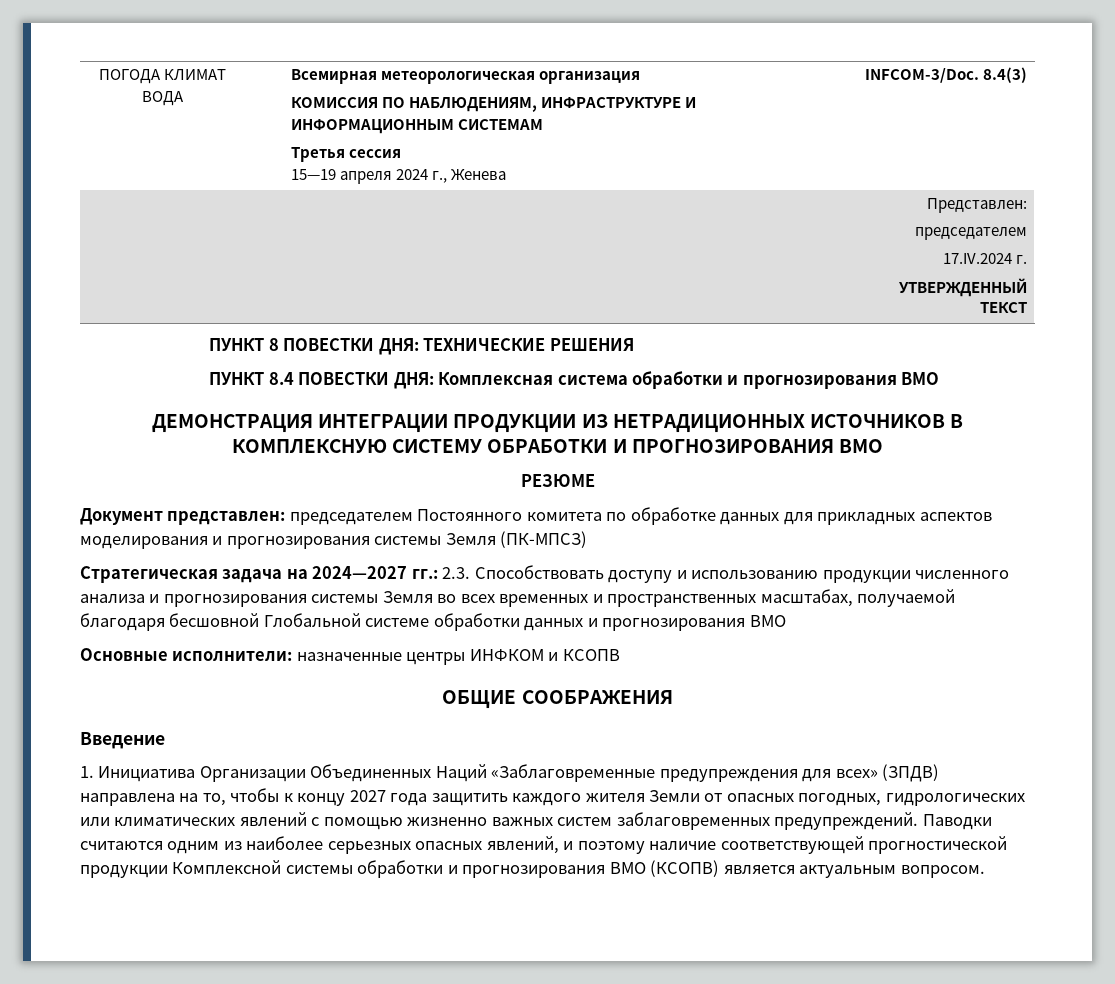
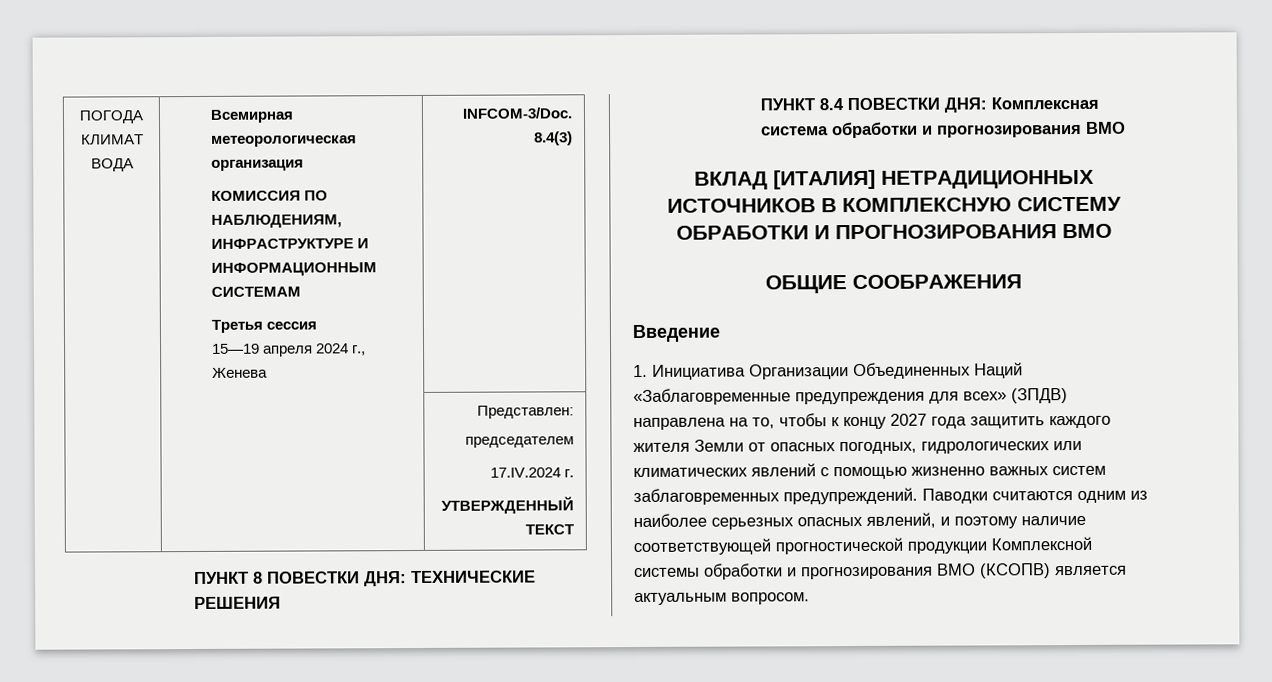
[152,414,608,433] ДЕМОНСТРАЦИЯ ИНТЕГРАЦИИ ПРОДУКЦИИ ИЗ -> [693,169,876,190] ВКЛАД [ИТАЛИЯ]
[520,474,595,487] [80,507,992,525] [80,531,588,549] [80,565,1010,583] [80,589,956,607] [80,613,786,631] [80,648,620,665] // РЕЗЮМЕ // Документ представлен: председателем Постоянного комитета по обработке данных для прикладных аспектов моделирования и прогнозирования системы Земля (ПК-МПСЗ) // Стратегическая задача на 2024—2027 гг.: 2.3. Способствовать доступу и использованию продукции численного анализа и прогнозирования системы Земля во всех временных и пространственных масштабах, получаемой благодаря бесшовной Глобальной системе обработки данных и прогнозирования ВМО // Основные исполнители: назначенные центры ИНФКОМ и КСОПВ -> (1112, 231) none

